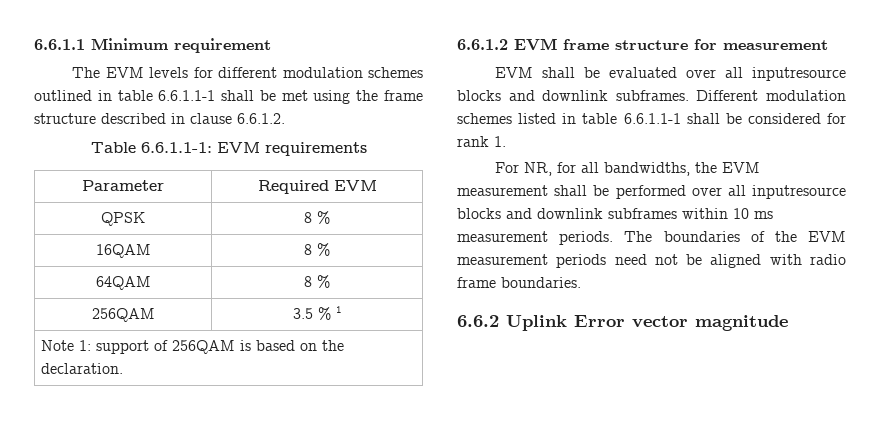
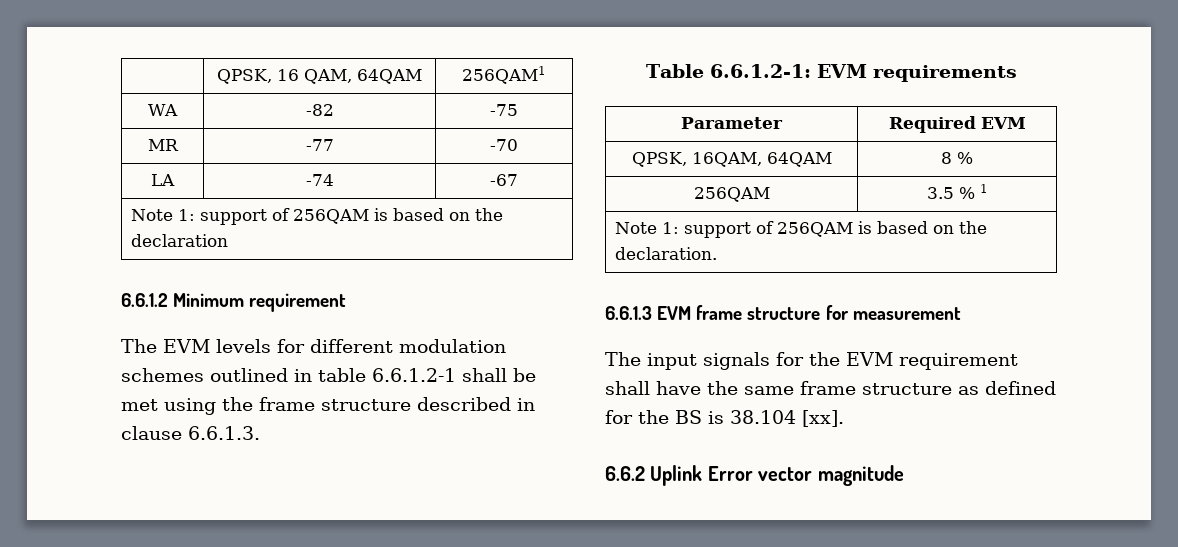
[34,39,85,50] 6.6.1.1 -> [217,69,422,84] [462,66,546,84] [148,104,179,116] [305,104,334,116] [490,104,518,116] [147,139,179,151] [305,139,334,151] [490,139,518,151] [151,174,175,186] [305,174,334,186] [490,174,518,186] [131,208,504,225] [131,234,229,247] [121,293,168,307] | QPSK, 16 QAM, 64QAM | 256QAM1 // WA | -82 | -75 // MR | -77 | -70 // LA | -74 | -67 // Note 1: support of 256QAM is based on the declaration // 6.6.1.2
[158,90,216,101] 6.6.1.1-1 -> [372,368,456,382] 6.6.1.2-1
[237,113,285,124] 6.6.1.2. -> [188,426,260,440] 6.6.1.3.
[140,142,212,153] 6.6.1.1-1: -> [709,64,811,78] 6.6.1.2-1:
[101,212,145,226] [304,211,330,224] [95,244,151,258] [304,243,330,256] QPSK | 8 % // 16QAM | 8 % // -> [631,152,762,167] QPSK, 16QAM,
[457,39,508,50] 6.6.1.2 -> [605,306,652,320] 6.6.1.3
[495,67,846,81] [457,90,846,101] [457,113,846,124] [457,136,506,147] [495,162,761,176] [457,185,846,199] [457,208,773,219] [457,231,846,245] [457,254,846,268] [457,277,581,288] EVM shall be evaluated over all inputresource blocks and downlink subframes. Different modulation schemes listed in table 6.6.1.1-1 shall be considered for rank 1. // For NR, for all bandwidths, the EVM measurement shall be performed over all inputresource blocks and downlink subframes within 10 ms measurement periods. The boundaries of the EVM measurement periods need not be aligned with radio frame boundaries. -> [605,352,1018,370] [605,381,1056,395] [605,410,844,427] The input signals for the EVM requirement shall have the same frame structure as defined for the BS is 38.104 [xx].

